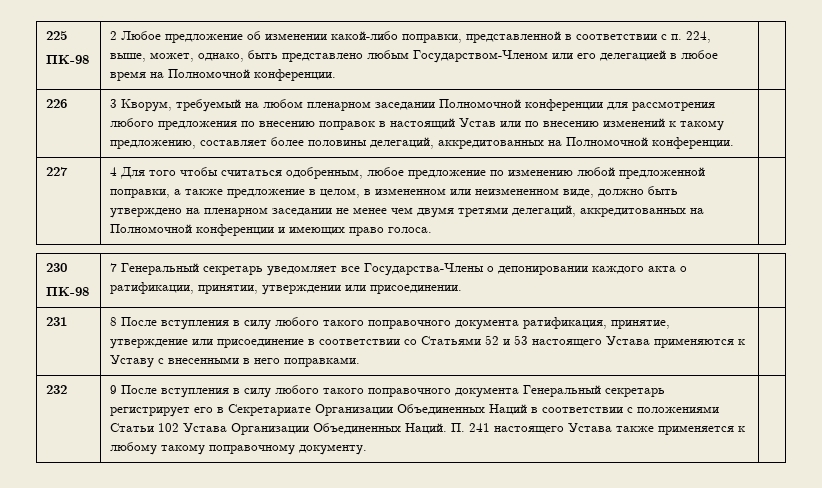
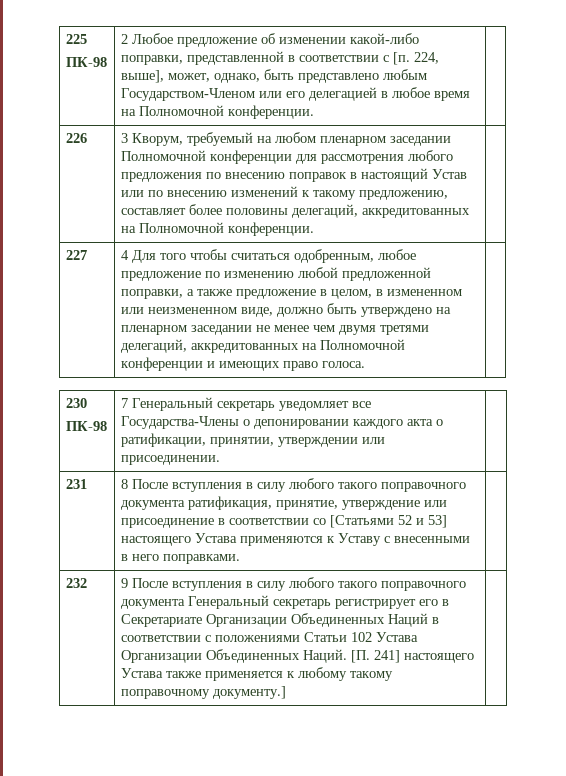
[671,31,712,43] [110,53,147,62] п. 224, выше, -> [392,52,439,65] [120,70,164,83] [п. 224, выше],
[421,336,482,345] Статьями -> [329,515,394,528] [Статьями
[514,335,529,345] 53 -> [427,515,447,528] 53]
[451,423,491,432] П. 241 -> [350,650,400,663] [П. 241]
[299,444,368,455] документу. -> [212,686,286,699] документу.]

